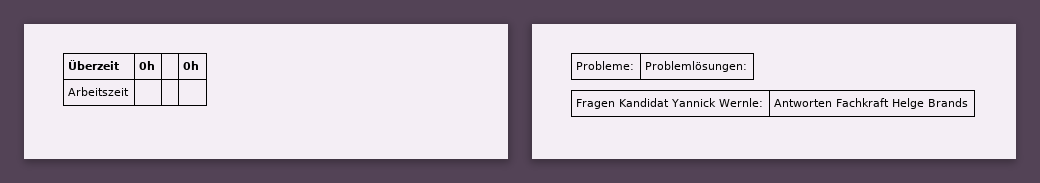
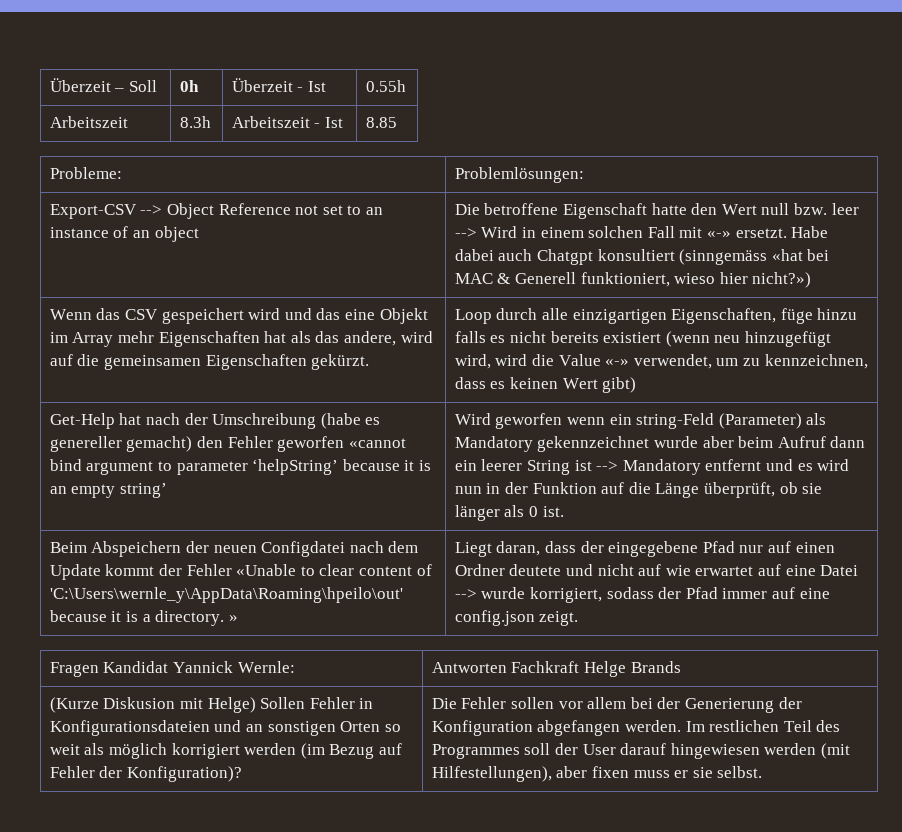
[68,60,120,70] Überzeit -> [49,78,157,92] Überzeit – Soll
[183,61,200,70] [68,87,130,96] [576,61,635,70] [645,61,748,72] | 0h // Arbeitszeit | | | // Probleme: | Problemlösungen: -> [231,78,326,92] [365,80,406,92] [49,116,128,128] [179,116,211,128] [231,116,343,128] [365,117,397,128] [49,167,122,179] [454,167,584,183] [49,203,383,219] [49,226,199,242] [454,203,859,219] [454,226,829,238] [454,249,830,265] [454,272,812,288] [49,308,428,324] [49,331,433,347] [49,354,370,370] [454,308,858,324] [454,331,831,347] [454,354,868,369] [454,377,637,393] [49,413,381,429] [49,436,406,452] [49,459,431,475] [49,483,167,498] [454,413,827,429] [454,436,866,452] [454,459,850,475] [454,482,823,498] [454,505,564,521] [49,541,419,557] [49,564,432,580] [49,587,403,603] [49,610,238,626] [454,541,835,557] [454,564,859,576] [454,587,830,603] [454,610,579,626] Überzeit - Ist | 0.55h // Arbeitszeit | 8.3h | Arbeitszeit - Ist | 8.85 // Probleme: | Problemlösungen: // Export-CSV --> Object Reference not set to an instance of an object | Die betroffene Eigenschaft hatte den Wert null bzw. leer --> Wird in einem solchen Fall mit «-» ersetzt. Habe dabei auch Chatgpt konsultiert (sinngemäss «hat bei MAC & Generell funktioniert, wieso hier nicht?») // Wenn das CSV gespeichert wird und das eine Objekt im Array mehr Eigenschaften hat als das andere, wird auf die gemeinsamen Eigenschaften gekürzt. | Loop durch alle einzigartigen Eigenschaften, füge hinzu falls es nicht bereits existiert (wenn neu hinzugefügt wird, wird die Value «-» verwendet, um zu kennzeichnen, dass es keinen Wert gibt) // Get-Help hat nach der Umschreibung (habe es genereller gemacht) den Fehler geworfen «cannot bind argument to parameter ‘helpString’ because it is an empty string’ | Wird geworfen wenn ein string-Feld (Parameter) als Mandatory gekennzeichnet wurde aber beim Aufruf dann ein leerer String ist --> Mandatory entfernt und es wird nun in der Funktion auf die Länge überprüft, ob sie länger als 0 ist. // Beim Abspeichern der neuen Configdatei nach dem Update kommt der Fehler «Unable to clear content of 'C:\Users\wernle_y\AppData\Roaming\hpeilo\out' because it is a directory. » | Liegt daran, dass der eingegebene Pfad nur auf einen Ordner deutete und nicht auf wie erwartet auf eine Datei --> wurde korrigiert, sodass der Pfad immer auf eine config.json zeigt.
(969, 102) none -> [49,697,374,713] [49,720,401,736] [49,743,402,759] [49,766,242,782] [431,697,802,713] [431,720,841,736] [431,743,850,759] [431,766,763,782] // (Kurze Diskusion mit Helge) Sollen Fehler in Konfigurationsdateien und an sonstigen Orten so weit als möglich korrigiert werden (im Bezug auf Fehler der Konfiguration)? | Die Fehler sollen vor allem bei der Generierung der Konfiguration abgefangen werden. Im restlichen Teil des Programmes soll der User darauf hingewiesen werden (mit Hilfestellungen), aber fixen muss er sie selbst.

